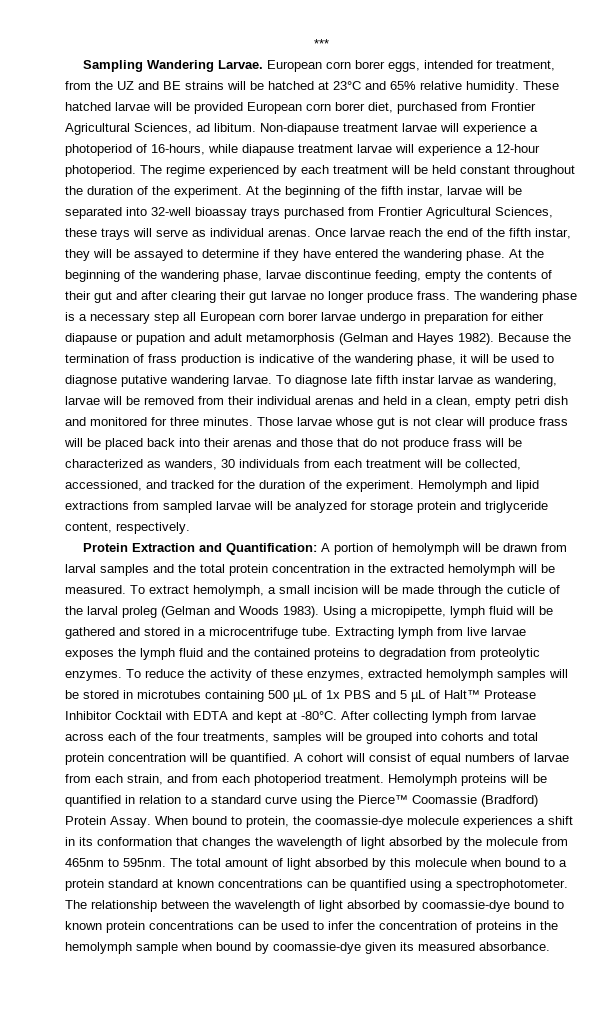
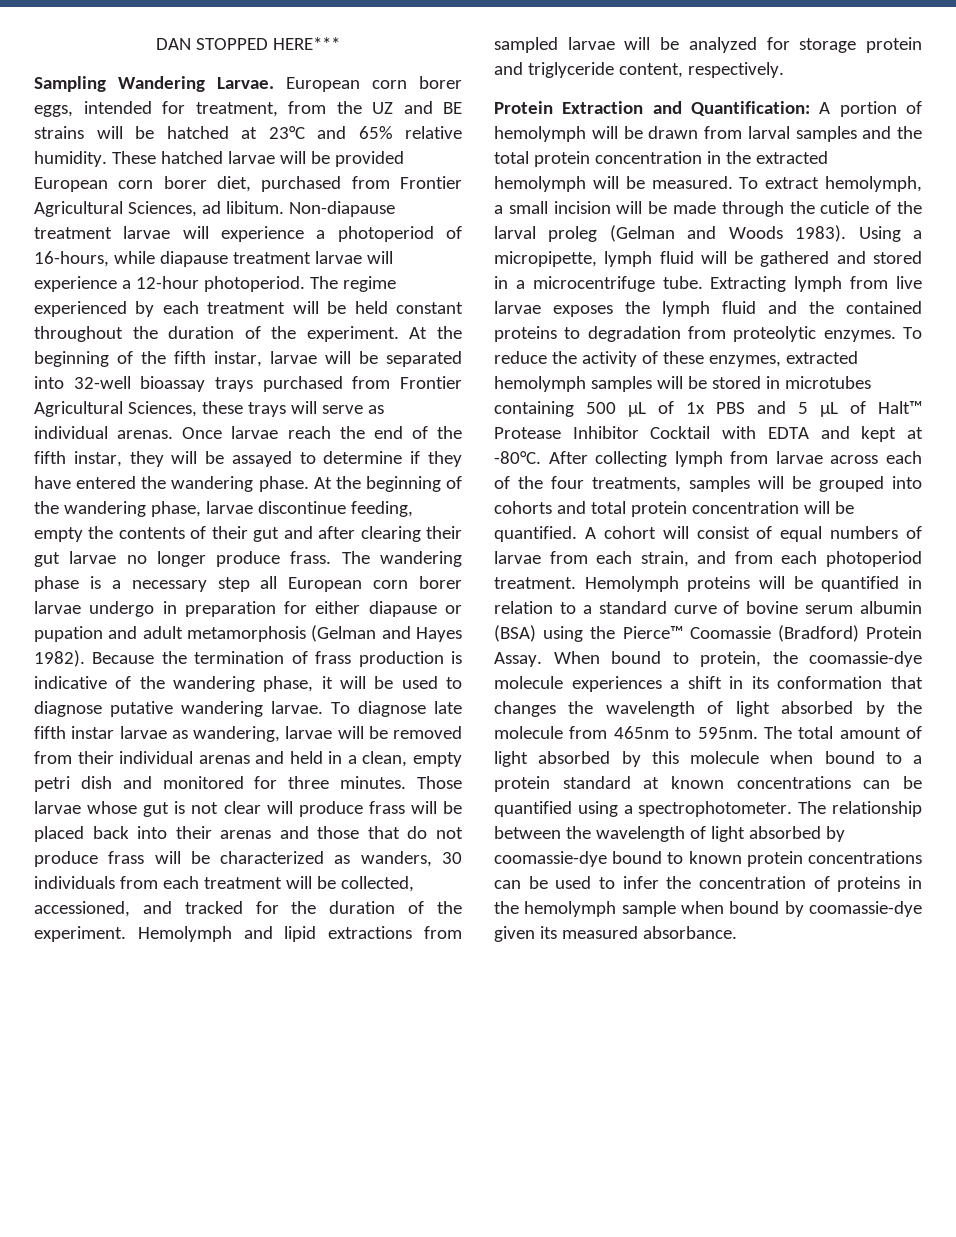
[314,39,329,48] *** -> [156,37,340,50] DAN STOPPED HERE***
(297, 800) none -> [723,601,922,614] [494,625,536,642] of bovine serum albumin (BSA)

